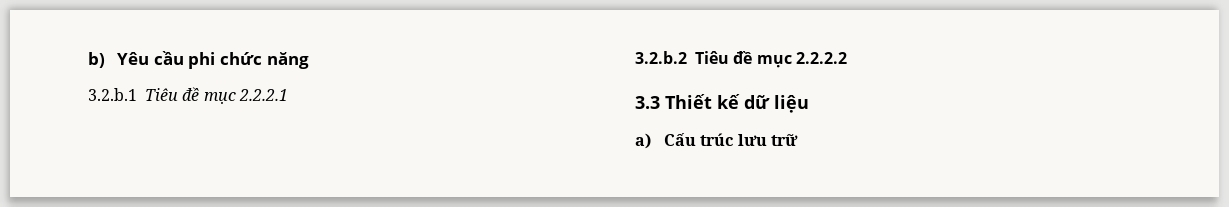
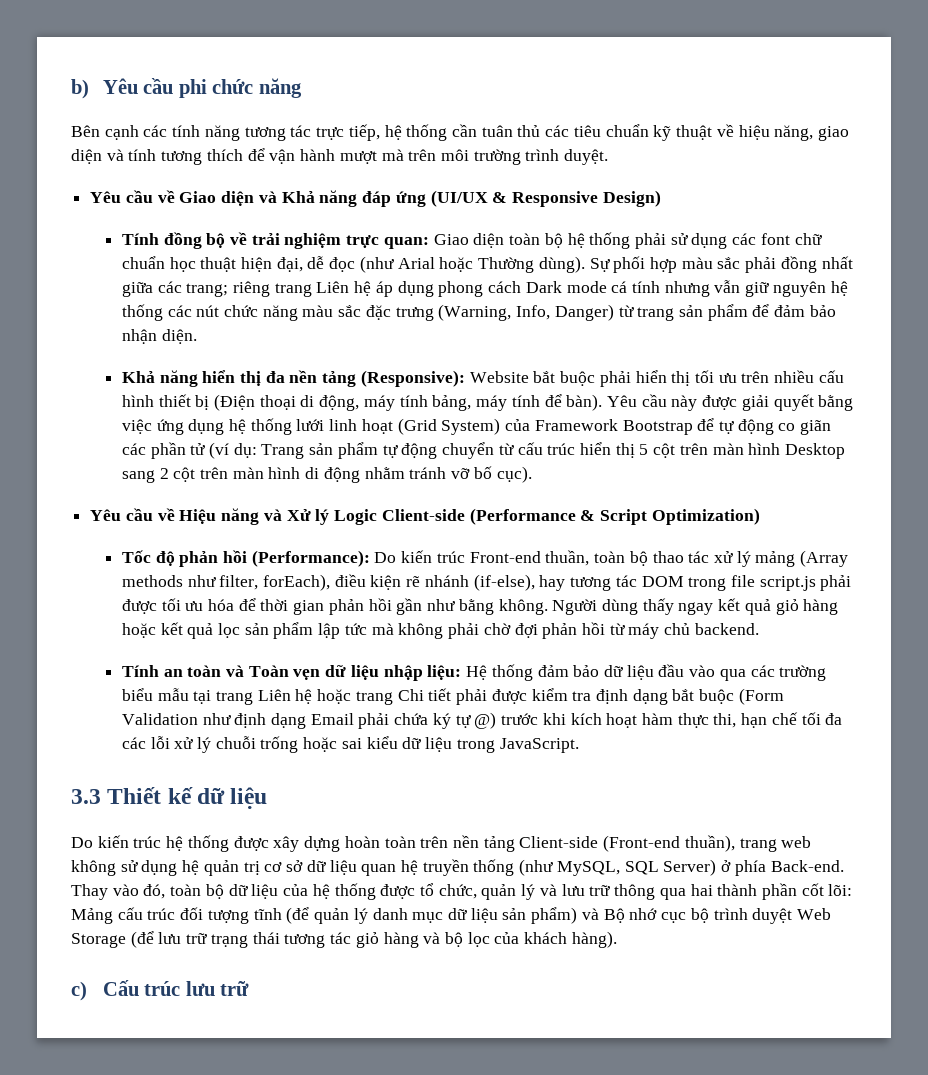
[88,87,288,104] [635,51,847,68] 3.2.b.1 Tiêu đề mục 2.2.2.1 // 3.2.b.2 Tiêu đề mục 2.2.2.2 -> [71,124,849,141] [71,148,609,165] [90,190,661,207] [121,232,822,249] [121,256,853,273] [121,280,848,297] [121,304,836,321] [121,329,197,344] [121,370,844,387] [121,394,854,411] [121,418,832,435] [121,442,846,459] [121,466,532,483] [90,508,760,525] [121,550,849,567] [121,574,852,591] [121,598,839,615] [121,622,759,639] [121,664,827,681] [121,688,784,705] [121,712,843,729] [121,736,579,753] Bên cạnh các tính năng tương tác trực tiếp, hệ thống cần tuân thủ các tiêu chuẩn kỹ thuật về hiệu năng, giao diện và tính tương thích để vận hành mượt mà trên môi trường trình duyệt. // Yêu cầu về Giao diện và Khả năng đáp ứng (UI/UX & Responsive Design) // Tính đồng bộ về trải nghiệm trực quan: Giao diện toàn bộ hệ thống phải sử dụng các font chữ chuẩn học thuật hiện đại, dễ đọc (như Arial hoặc Thường dùng). Sự phối hợp màu sắc phải đồng nhất giữa các trang; riêng trang Liên hệ áp dụng phong cách Dark mode cá tính nhưng vẫn giữ nguyên hệ thống các nút chức năng màu sắc đặc trưng (Warning, Info, Danger) từ trang sản phẩm để đảm bảo nhận diện. // Khả năng hiển thị đa nền tảng (Responsive): Website bắt buộc phải hiển thị tối ưu trên nhiều cấu hình thiết bị (Điện thoại di động, máy tính bảng, máy tính để bàn). Yêu cầu này được giải quyết bằng việc ứng dụng hệ thống lưới linh hoạt (Grid System) của Framework Bootstrap để tự động co giãn các phần tử (ví dụ: Trang sản phẩm tự động chuyển từ cấu trúc hiển thị 5 cột trên màn hình Desktop sang 2 cột trên màn hình di động nhằm tránh vỡ bố cục). // Yêu cầu về Hiệu năng và Xử lý Logic Client-side (Performance & Script Optimization) // Tốc độ phản hồi (Performance): Do kiến trúc Front-end thuần, toàn bộ thao tác xử lý mảng (Array methods như filter, forEach), điều kiện rẽ nhánh (if-else), hay tương tác DOM trong file script.js phải được tối ưu hóa để thời gian phản hồi gần như bằng không. Người dùng thấy ngay kết quả giỏ hàng hoặc kết quả lọc sản phẩm lập tức mà không phải chờ đợi phản hồi từ máy chủ backend. // Tính an toàn và Toàn vẹn dữ liệu nhập liệu: Hệ thống đảm bảo dữ liệu đầu vào qua các trường biểu mẫu tại trang Liên hệ hoặc trang Chi tiết phải được kiểm tra định dạng bắt buộc (Form Validation như định dạng Email phải chứa ký tự @) trước khi kích hoạt hàm thực thi, hạn chế tối đa các lỗi xử lý chuỗi trống hoặc sai kiểu dữ liệu trong JavaScript.
[635,133,651,149] a) -> [71,835,812,852] [71,859,844,876] [71,883,853,900] [71,907,831,924] [71,931,617,948] [71,981,87,1001] Do kiến trúc hệ thống được xây dựng hoàn toàn trên nền tảng Client-side (Front-end thuần), trang web không sử dụng hệ quản trị cơ sở dữ liệu quan hệ truyền thống (như MySQL, SQL Server) ở phía Back-end. Thay vào đó, toàn bộ dữ liệu của hệ thống được tổ chức, quản lý và lưu trữ thông qua hai thành phần cốt lõi: Mảng cấu trúc đối tượng tĩnh (để quản lý danh mục dữ liệu sản phẩm) và Bộ nhớ cục bộ trình duyệt Web Storage (để lưu trữ trạng thái tương tác giỏ hàng và bộ lọc của khách hàng). // c)

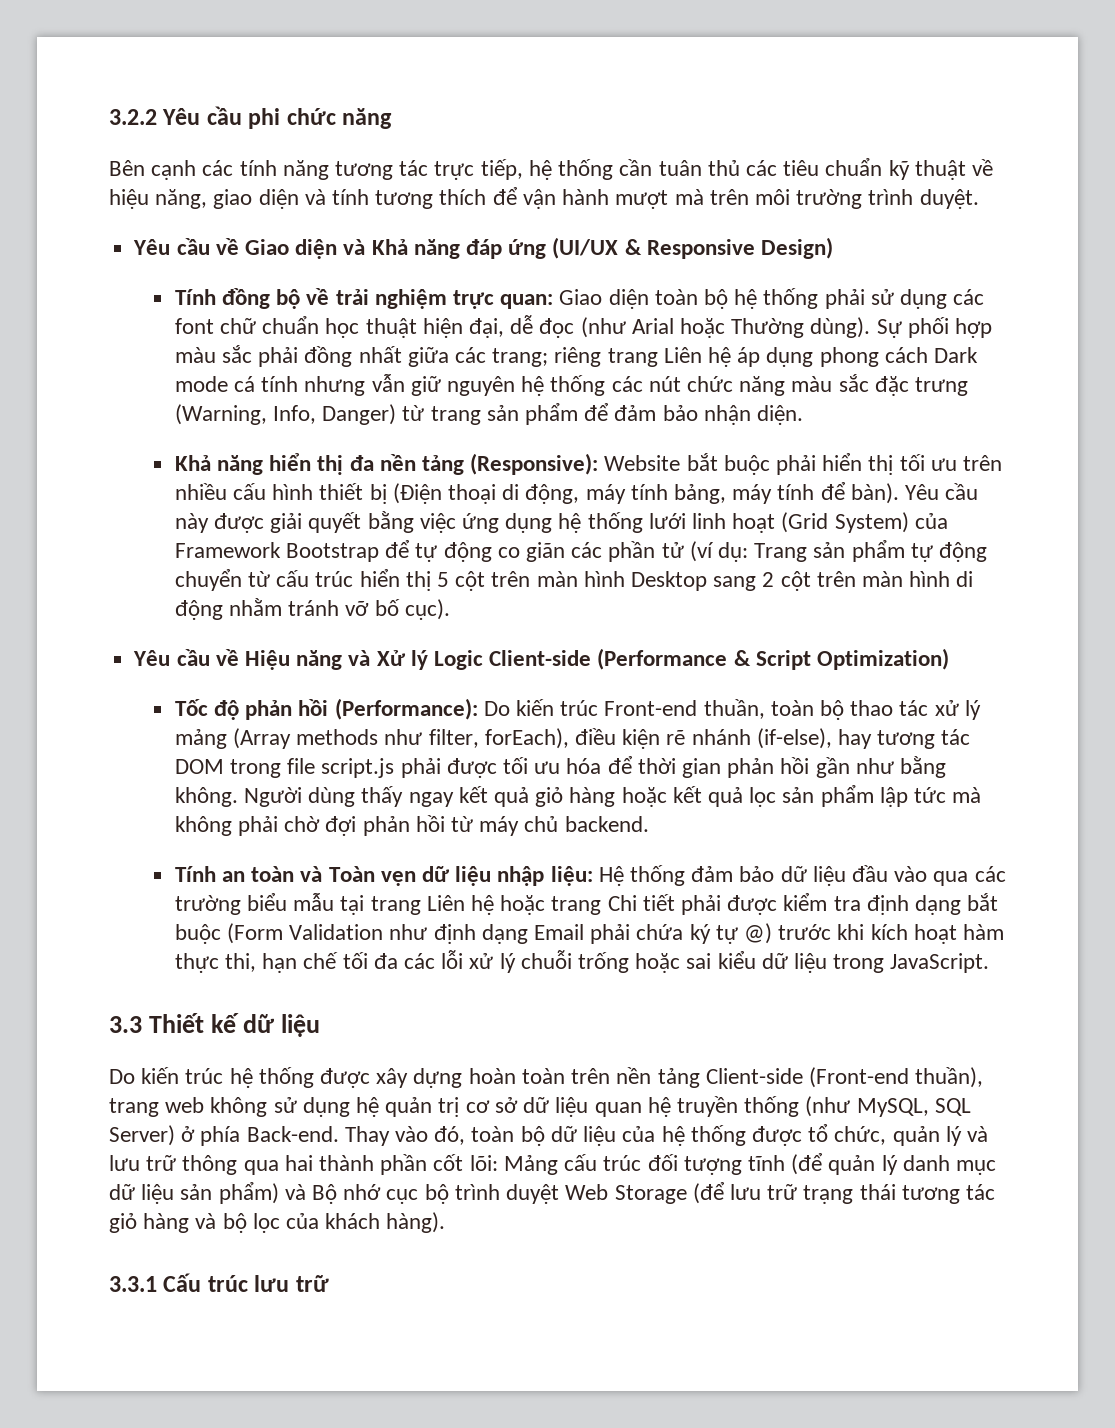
[71,79,89,99] b) -> [109,109,157,125] 3.2.2
[71,981,87,1001] c) -> [109,1276,157,1292] 3.3.1

